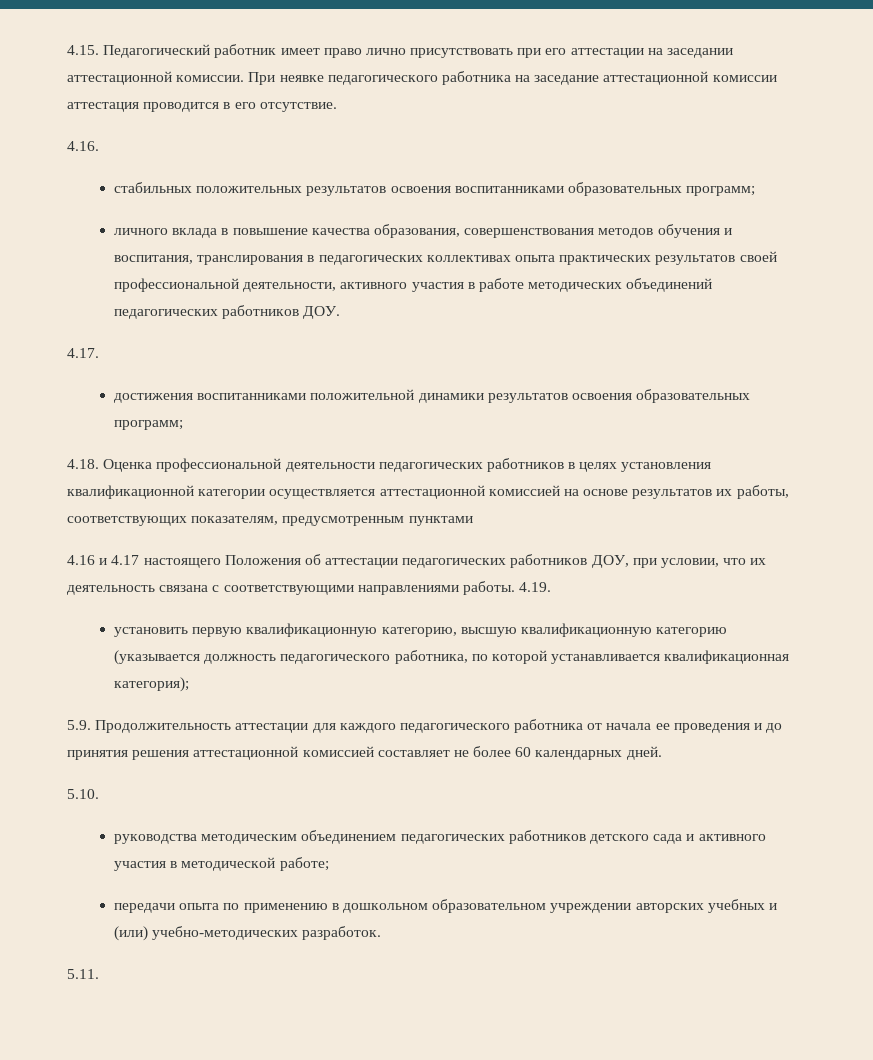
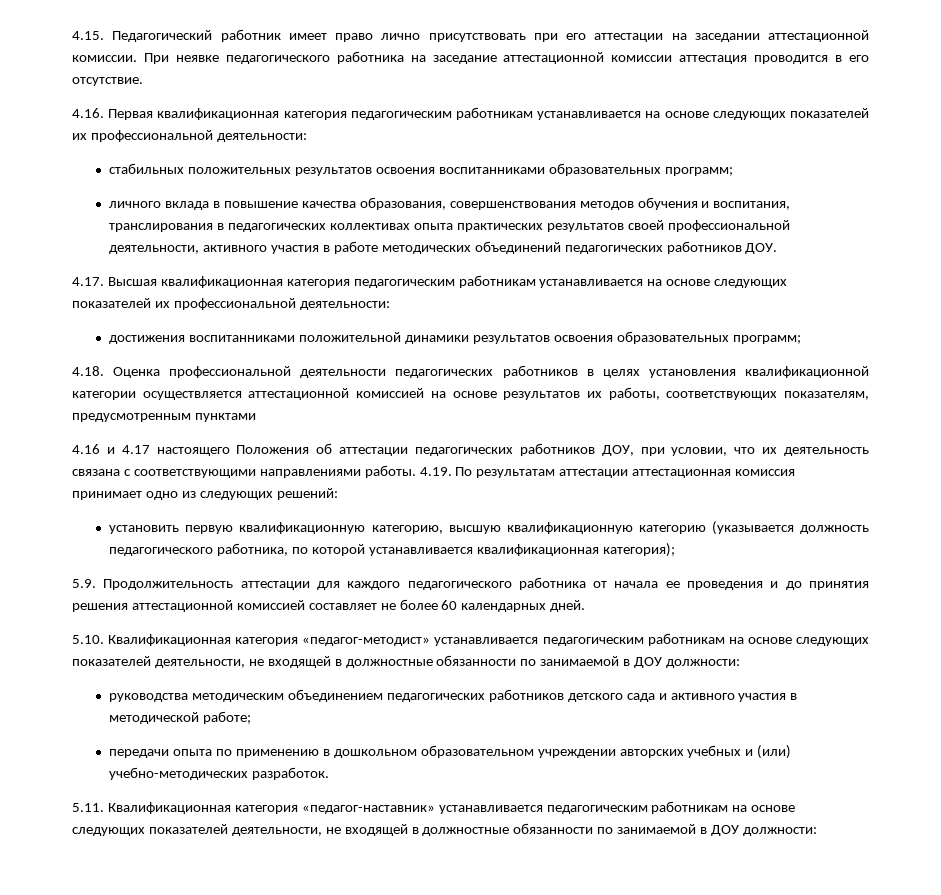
(99, 146) none -> [108,107,870,120] [72,130,307,142] Первая квалификационная категория педагогическим работникам устанавливается на основе следующих показателей их профессиональной деятельности:
(99, 353) none -> [107,275,788,288] [72,298,390,310] Высшая квалификационная категория педагогическим работникам устанавливается на основе следующих показателей их профессиональной деятельности:
(552, 587) none -> [455,467,796,478] [72,488,338,500] По результатам аттестации аттестационная комиссия принимает одно из следующих решений:
(99, 794) none -> [108,633,869,646] [72,655,741,668] Квалификационная категория «педагог-методист» устанавливается педагогическим работникам на основе следующих показателей деятельности, не входящей в должностные обязанности по занимаемой в ДОУ должности:
(99, 974) none -> [107,801,796,814] [72,823,817,836] Квалификационная категория «педагог-наставник» устанавливается педагогическим работникам на основе следующих показателей деятельности, не входящей в должностные обязанности по занимаемой в ДОУ должности:

